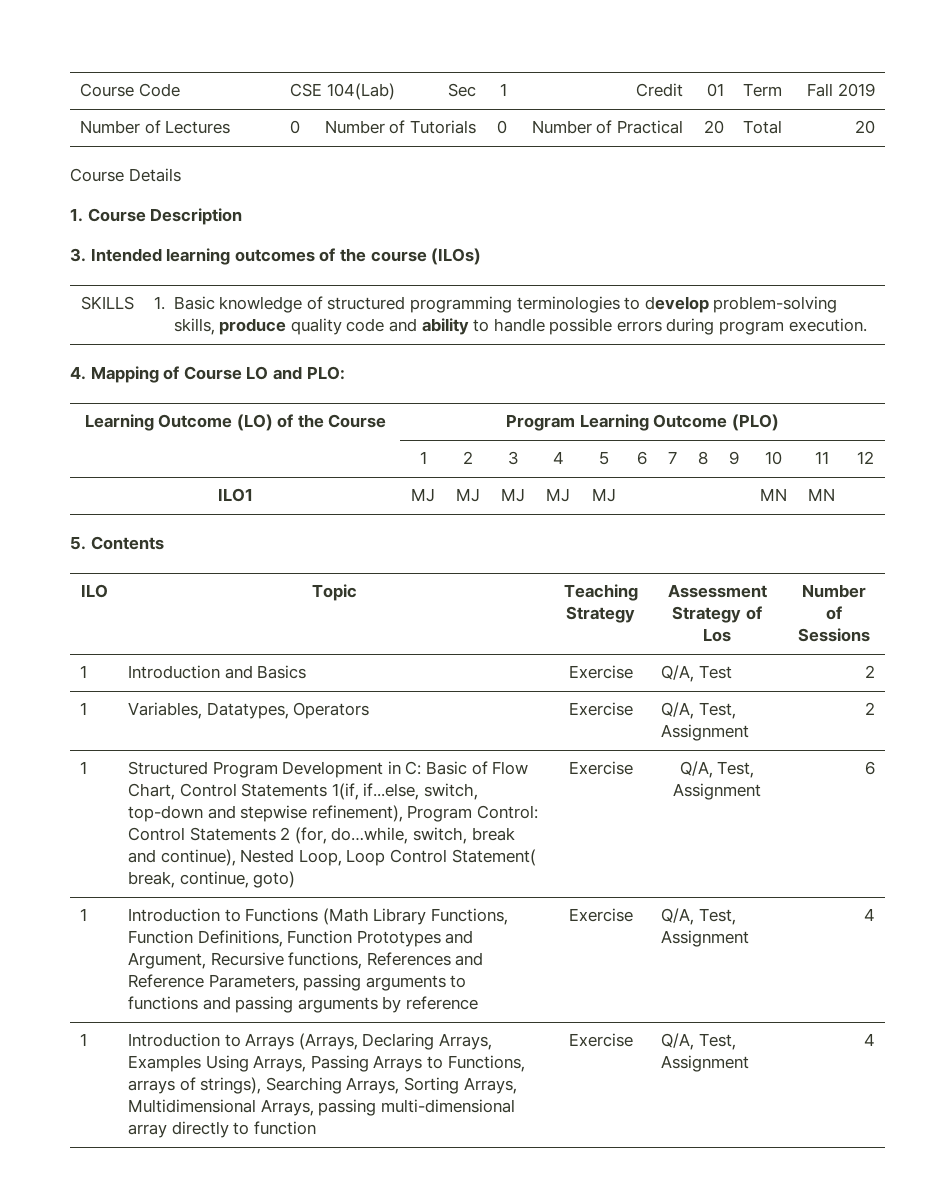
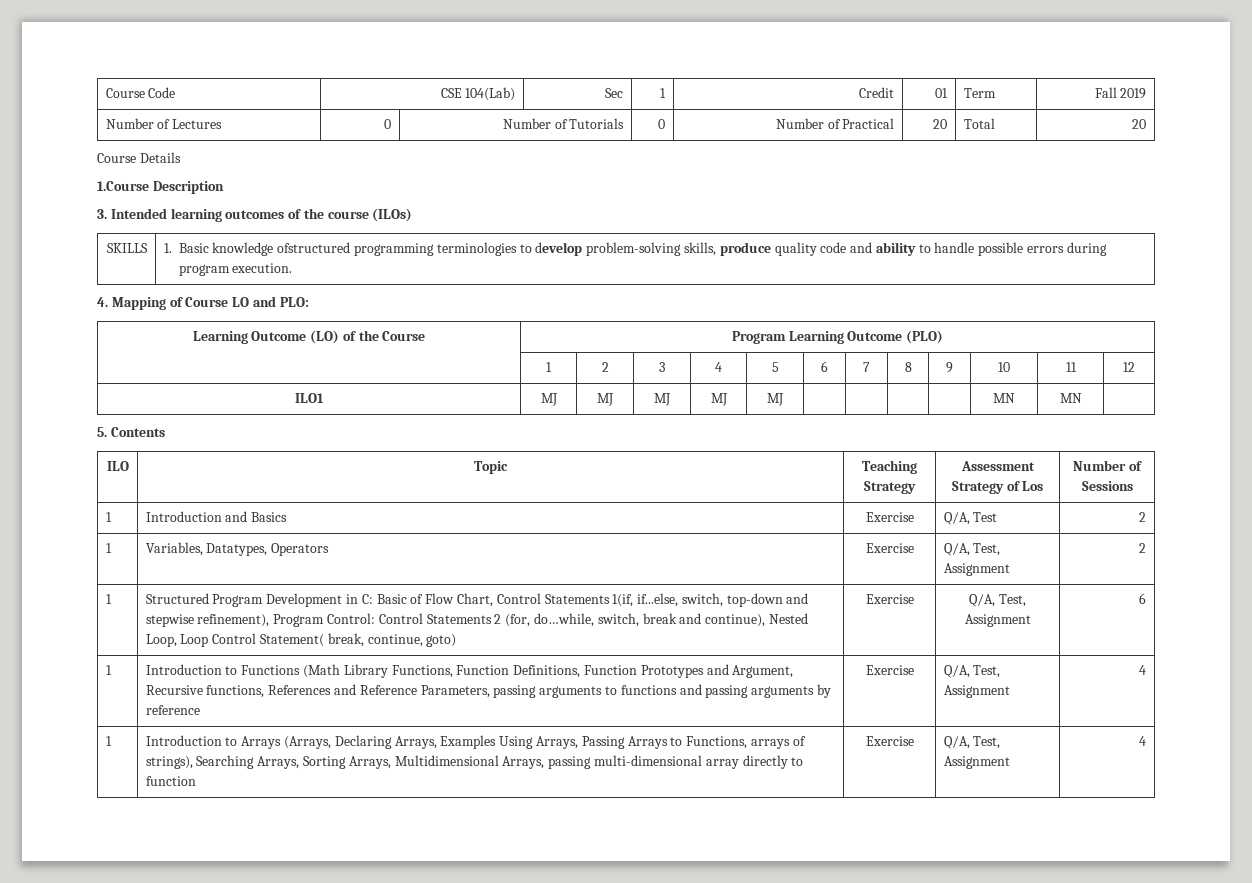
[70,208,146,222] 1. Course -> [97,181,149,191] 1.Course
[306,296,406,310] of structured -> [277,242,351,253] ofstructured

